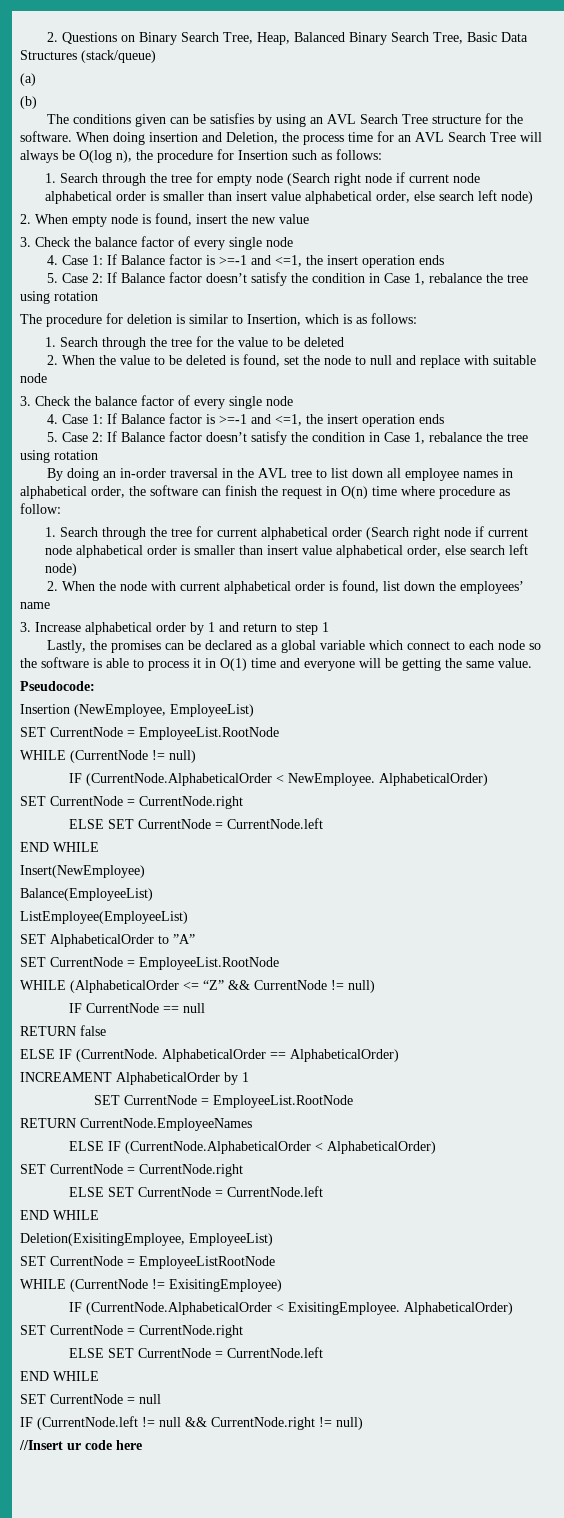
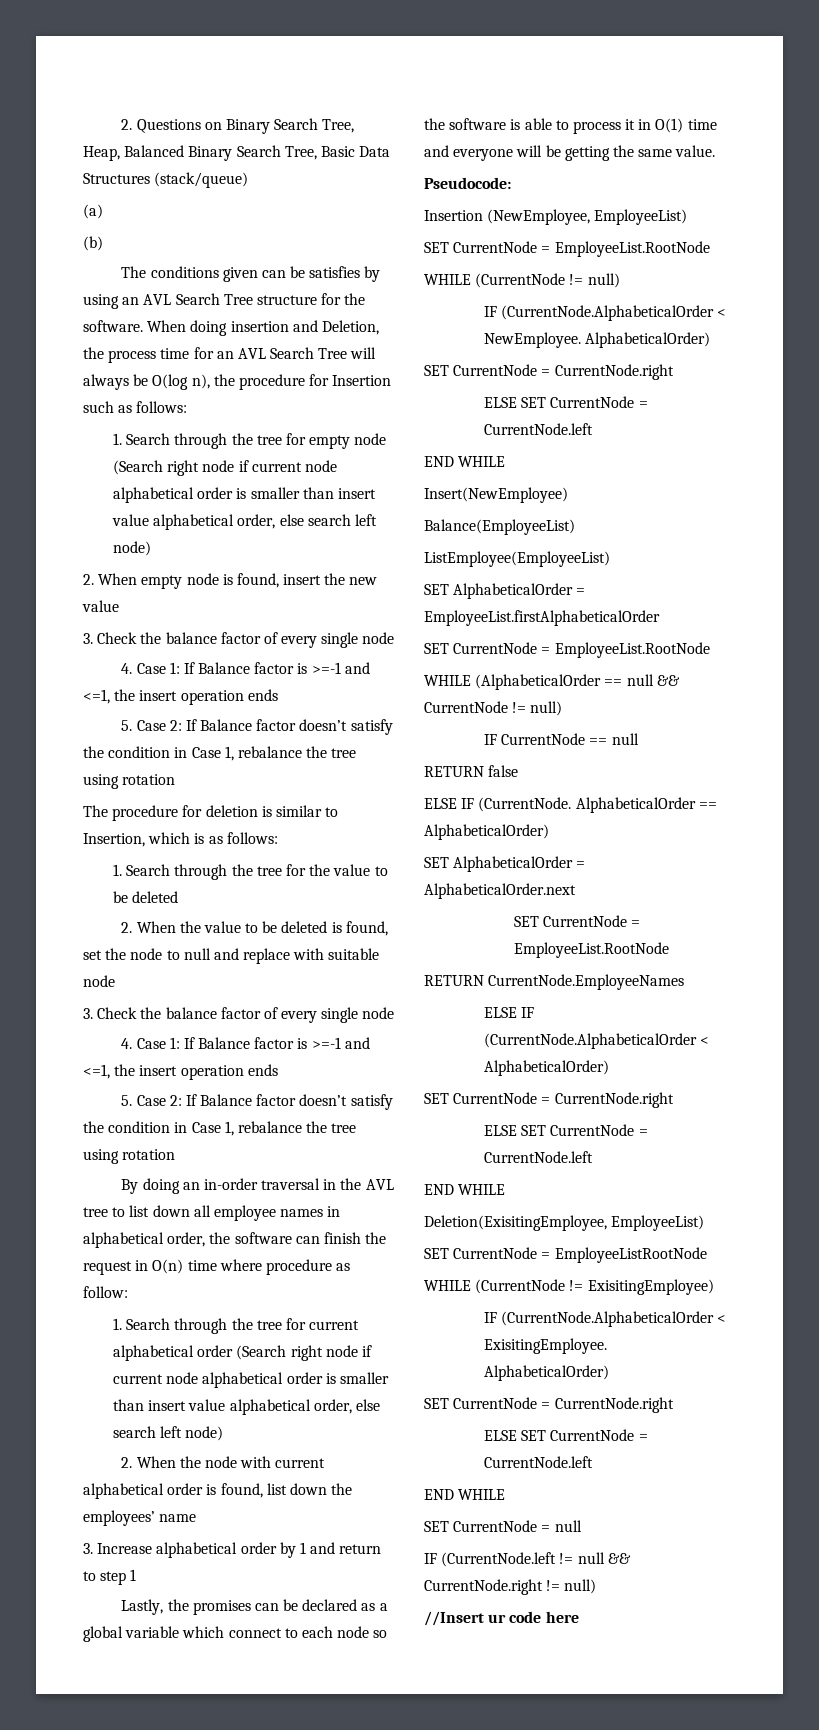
[158,934,195,944] to ”A” -> [576,588,586,595] [424,610,660,626] = EmployeeList.firstAlphabeticalOrder
[183,980,224,990] <= “Z” -> [604,674,654,686] == null
[20,1072,249,1085] INCREAMENT AlphabeticalOrder by 1 -> [424,856,586,872] [424,883,576,899] SET AlphabeticalOrder = AlphabeticalOrder.next

